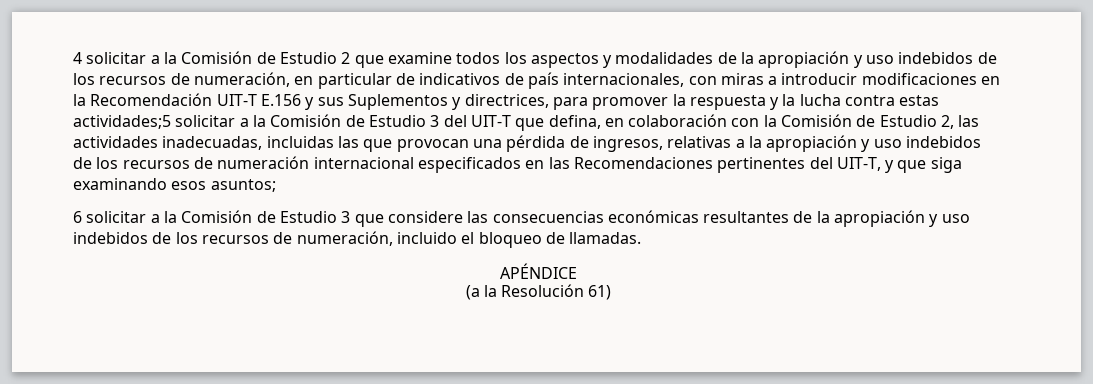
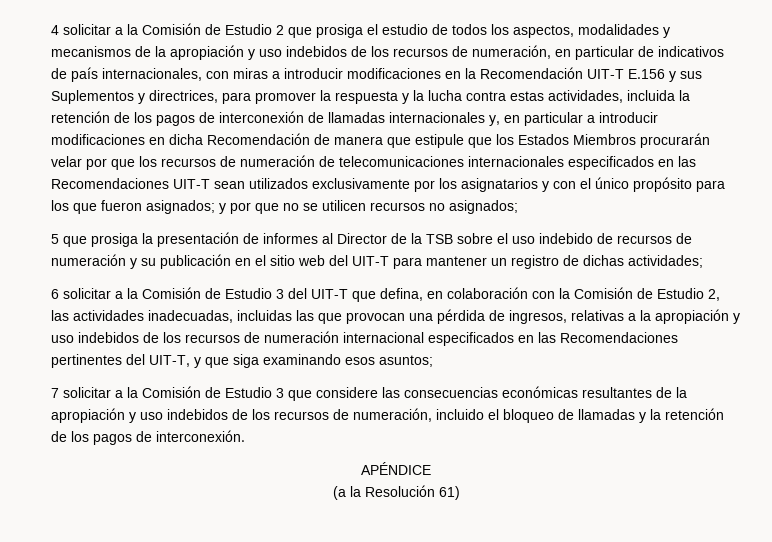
[387,52,714,68] examine todos los aspectos y modalidades -> [316,24,670,38] [51,46,131,57] prosiga el estudio de todos los aspectos, modalidades y mecanismos
[73,115,171,129] actividades;5 -> [548,90,690,103] [51,111,658,126] [51,133,710,148] [51,155,696,170] [51,177,725,192] [51,200,518,214] [51,232,692,247] [51,254,703,269] [51,289,59,299] actividades, incluida la retención de los pagos de interconexión de llamadas internacionales y, en particular a introducir modificaciones en dicha Recomendación de manera que estipule que los Estados Miembros procurarán velar por que los recursos de numeración de telecomunicaciones internacionales especificados en las Recomendaciones UIT-T sean utilizados exclusivamente por los asignatarios y con el único propósito para los que fueron asignados; y por que no se utilicen recursos no asignados; // 5 que prosiga la presentación de informes al Director de la TSB sobre el uso indebido de recursos de numeración y su publicación en el sitio web del UIT-T para mantener un registro de dichas actividades; // 6
[73,211,82,223] 6 -> [51,388,59,398] 7
[569,232,642,244] llamadas. -> [578,408,724,423] [51,430,245,445] llamadas y la retención de los pagos de interconexión.

